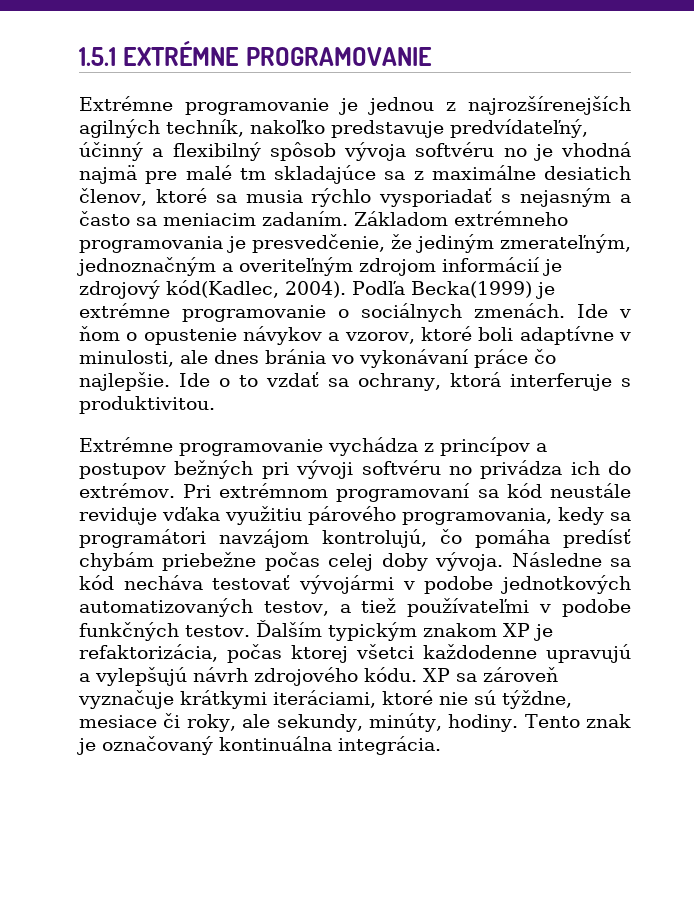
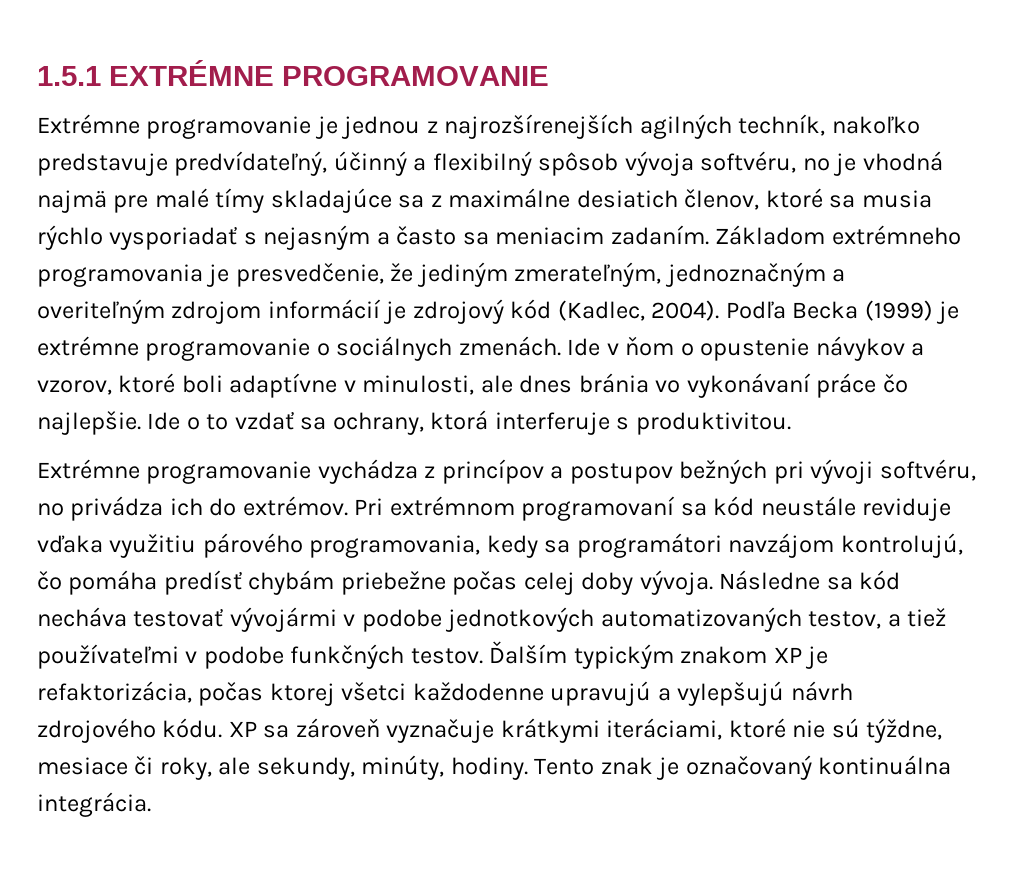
[415,142,495,157] softvéru -> [700,151,797,173] softvéru,
[239,168,266,180] tm -> [215,188,265,213] tímy
[166,280,532,298] kód(Kadlec, 2004). Podľa Becka(1999) -> [510,299,933,321] kód (Kadlec, 2004). Podľa Becka (1999)
[361,460,441,475] softvéru -> [879,459,976,481] softvéru,

